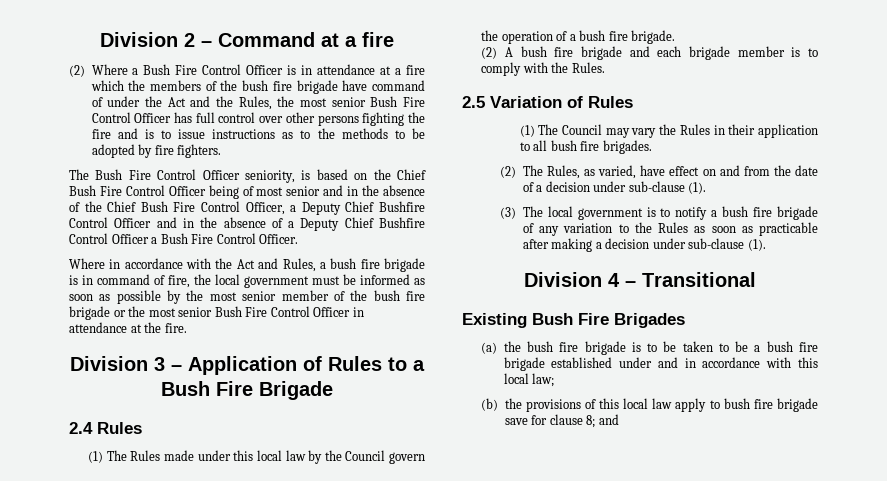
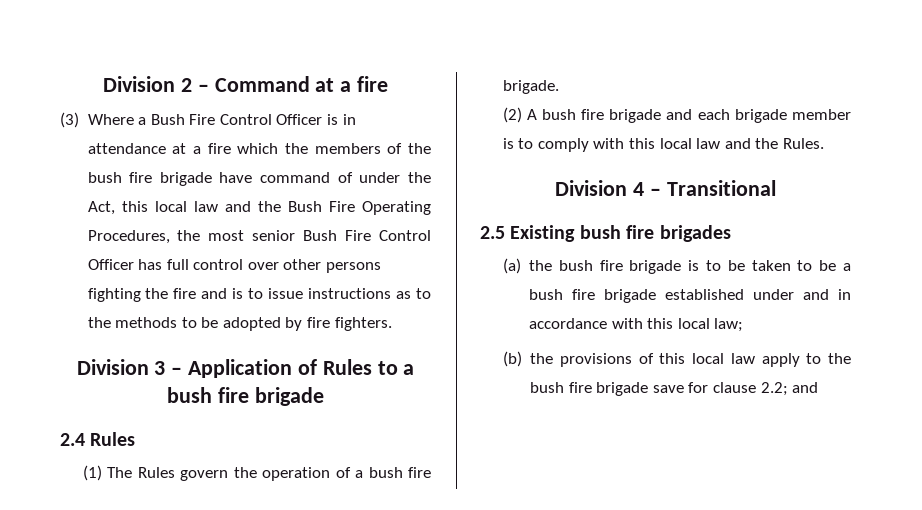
[69,65,85,77] (2) -> [60,112,79,128] (3)
[167,96,272,110] Act and the Rules, -> [87,201,431,215] [87,230,170,244] Act, this local law and the Bush Fire Operating Procedures,
[69,169,426,183] [69,185,426,199] [69,201,425,215] [69,217,426,231] [69,233,299,244] [69,258,426,272] [69,274,425,288] [69,290,426,304] [69,306,364,320] [69,322,187,333] // The Bush Fire Control Officer seniority, is based on the Chief Bush Fire Control Officer being of most senior and in the absence of the Chief Bush Fire Control Officer, a Deputy Chief Bushfire Control Officer and in the absence of a Deputy Chief Bushfire Control Officer a Bush Fire Control Officer. // Where in accordance with the Act and Rules, a bush fire brigade is in command of fire, the local government must be informed as soon as possible by the most senior member of the bush fire brigade or the most senior Bush Fire Control Officer in attendance at the fire. -> (392, 324) none
[161,381,333,400] Bush Fire Brigade -> [167,387,324,406] bush fire brigade
[164,450,386,464] made under this local law by the Council -> (175, 472) none
[551,62,605,73] [462,96,633,108] [519,124,818,138] [519,140,652,154] [500,165,818,179] [522,181,707,194] [500,206,818,220] [522,222,818,236] [522,238,766,252] the Rules. // 2.5 Variation of Rules // (1) The Council may vary the Rules in their application to all bush fire brigades. // (2) The Rules, as varied, have effect on and from the date of a decision under sub-clause (1). // (3) The local government is to notify a bush fire brigade of any variation to the Rules as soon as practicable after making a decision under sub-clause (1). -> [628,138,824,149] this local law and the Rules.
[462,313,685,328] Existing Bush Fire Brigades -> [480,225,731,242] 2.5 Existing bush fire brigades
(720, 404) none -> [828,353,851,364] the
[586,415,596,428] 8; -> [760,382,788,396] 2.2;

